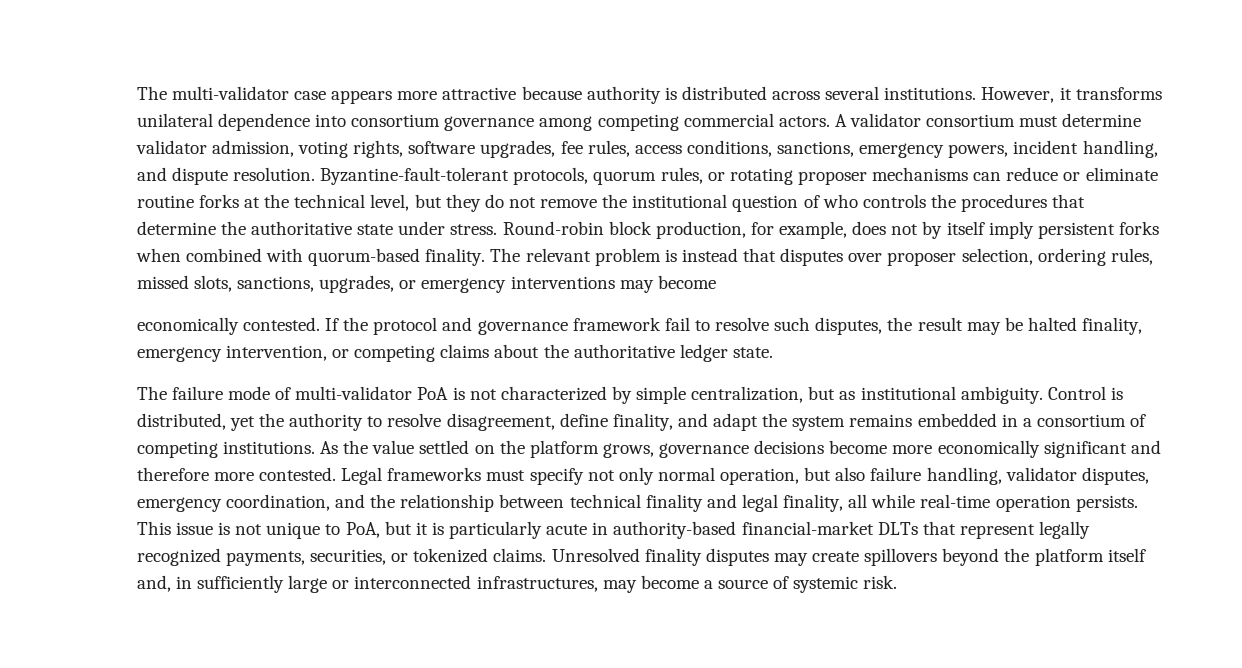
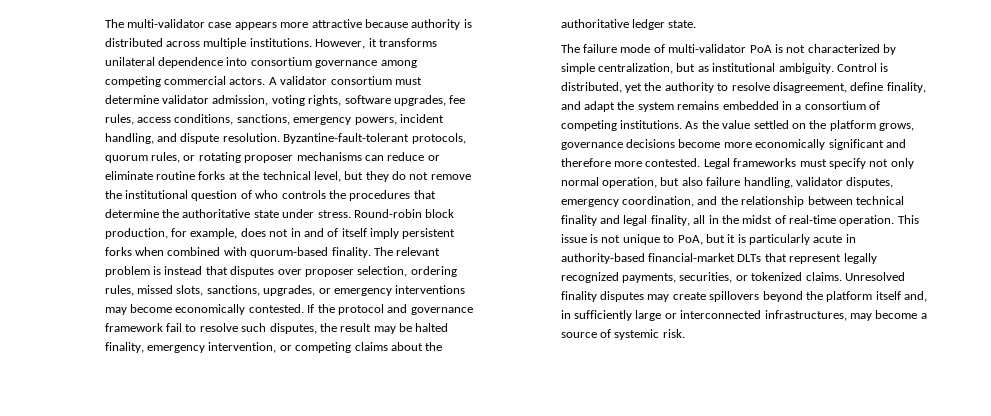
[825,86,880,100] several -> [203,38,247,49] multiple
[922,221,943,239] by -> [290,228,339,237] in and of
(716, 282) // -> (173, 308) none
[871,494,1138,512] while real-time operation persists. -> [708,215,895,226] in the midst of real-time operation.

